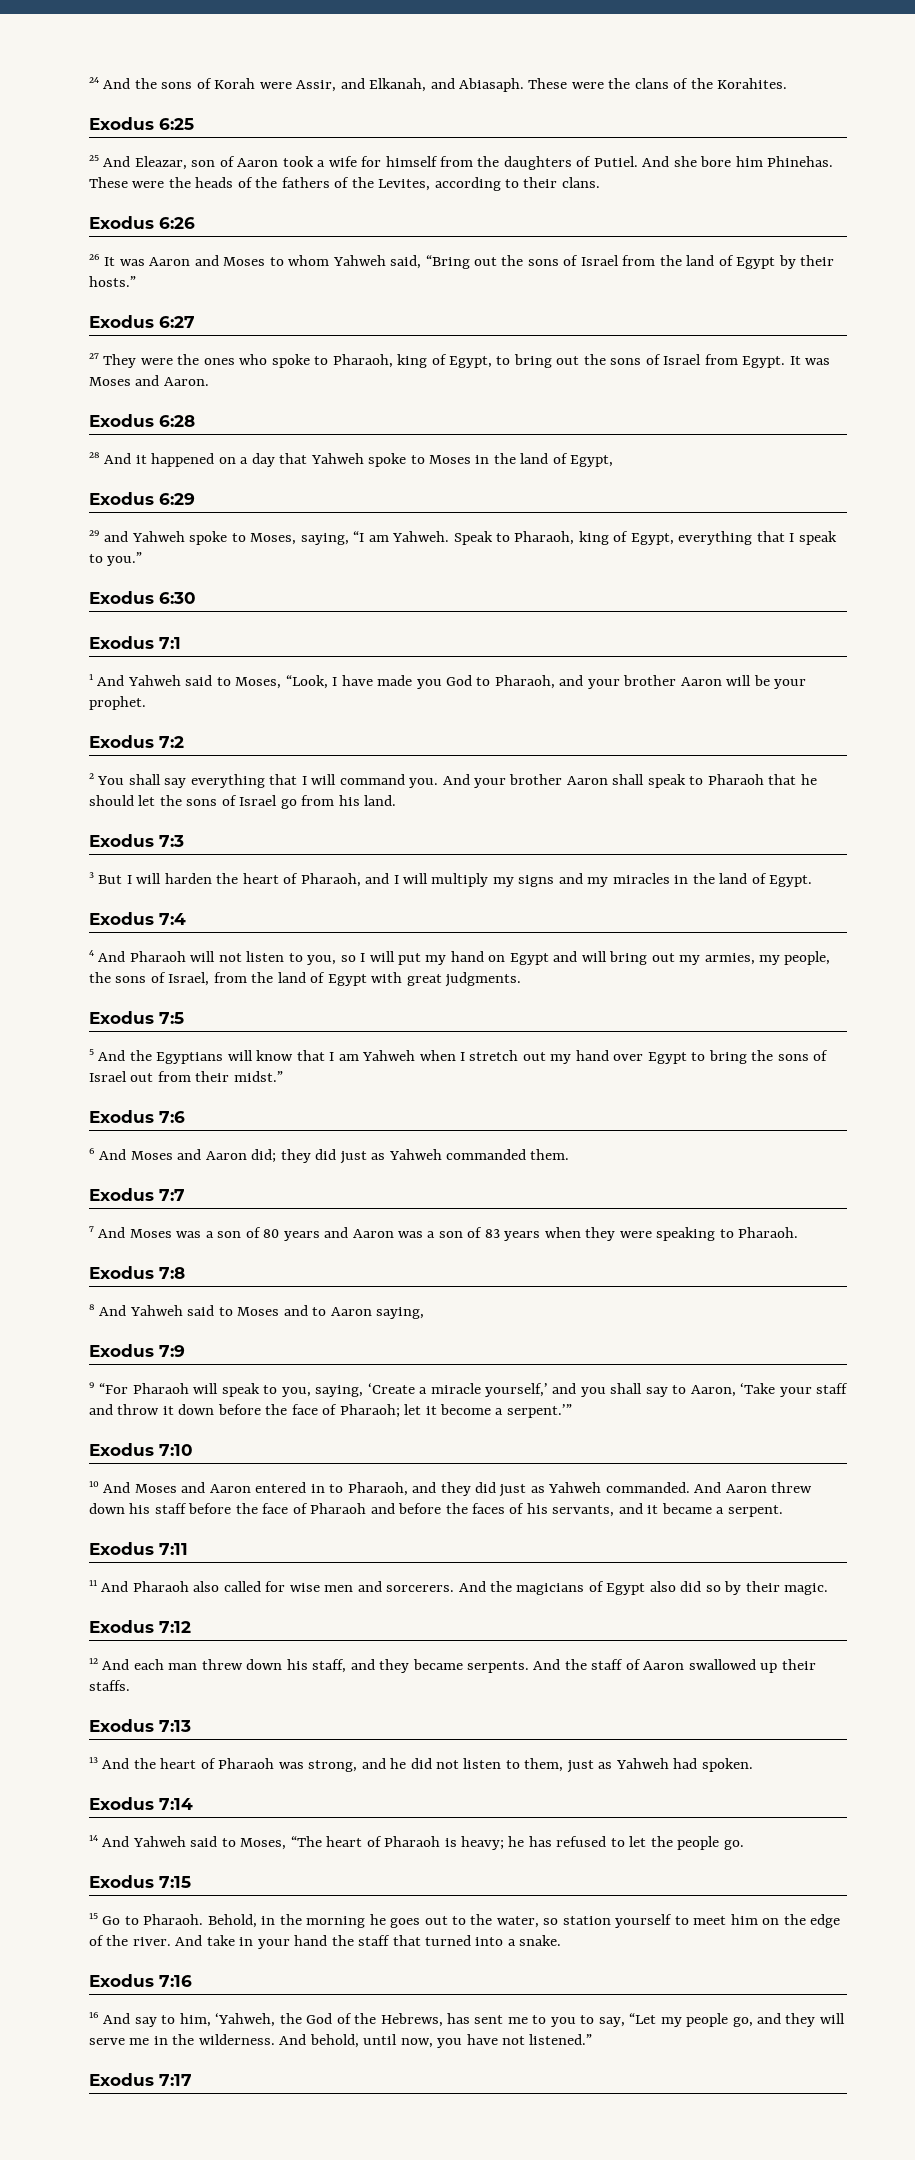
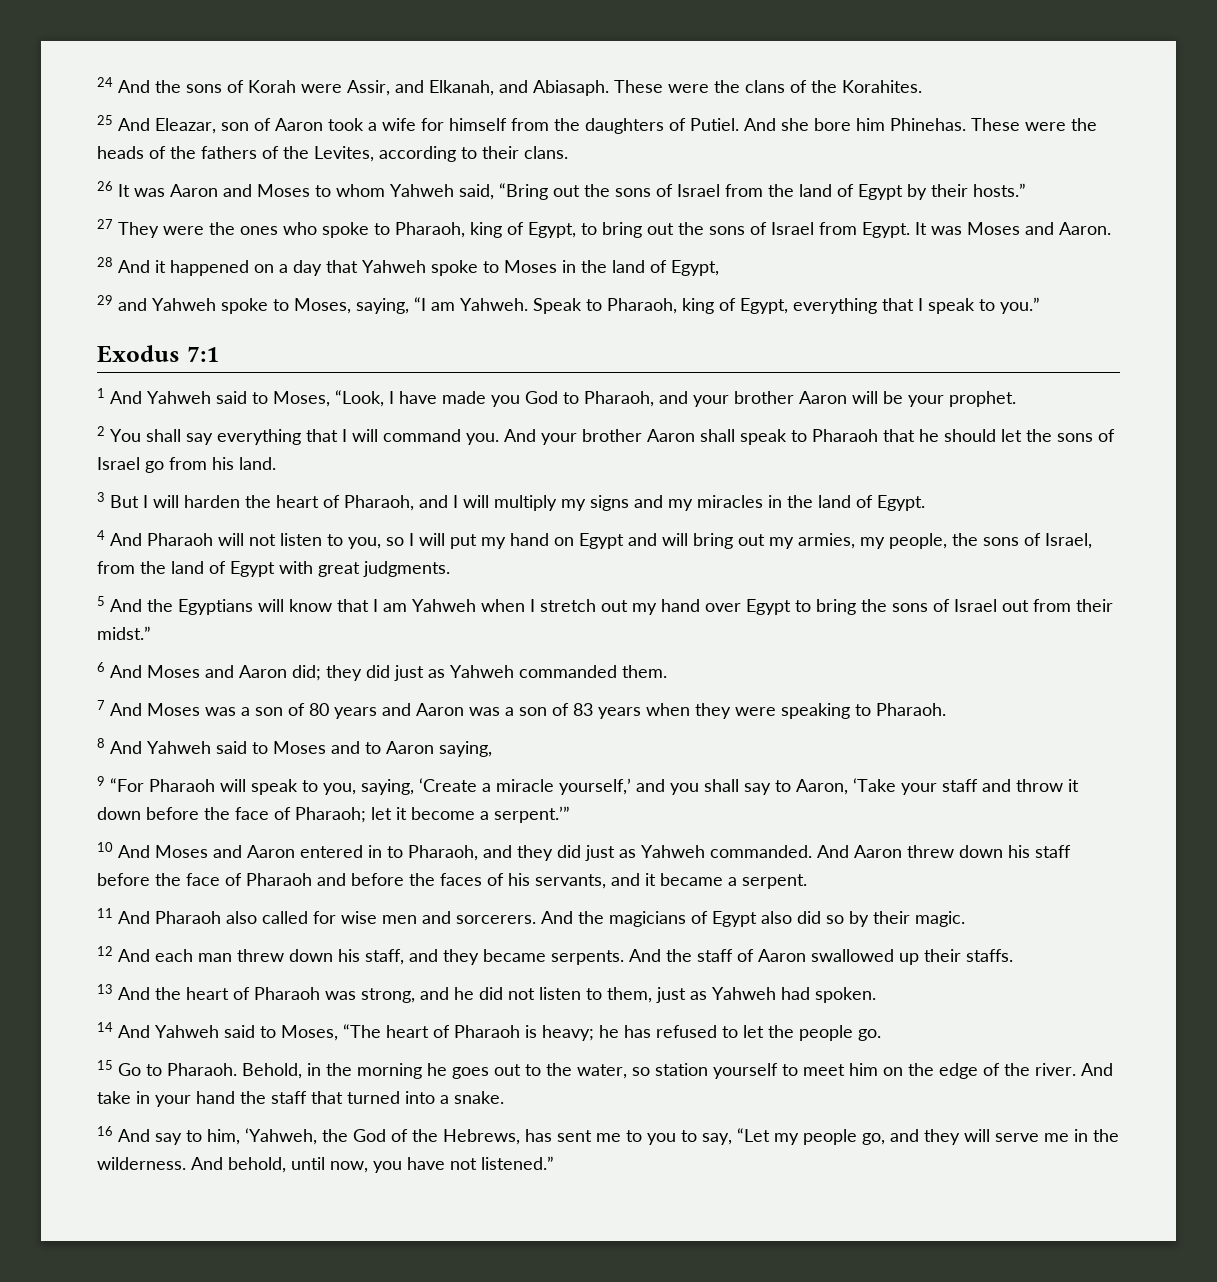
[89,117,194,130] // Exodus 6:25 -> (922, 86) none
[89,216,195,229] // Exodus 6:26 -> (568, 152) none
[89,315,195,328] // Exodus 6:27 -> (1026, 190) none
[89,414,195,427] // Exodus 6:28 -> (1111, 228) none
[89,492,195,505] // Exodus 6:29 -> (719, 268) none
[89,591,196,604] // Exodus 6:30 -> (1040, 305) none
[89,735,184,748] // Exodus 7:2 -> (1016, 399) none
[89,834,184,847] // Exodus 7:3 -> (276, 463) none
[89,912,186,925] // Exodus 7:4 -> (925, 503) none
[89,1011,184,1024] // Exodus 7:5 -> (450, 569) none
[89,1110,185,1123] // Exodus 7:6 -> (151, 633) none
[89,1188,185,1201] // Exodus 7:7 -> (667, 671) none
[89,1266,185,1279] // Exodus 7:8 -> (946, 709) none
[89,1344,185,1357] // Exodus 7:9 -> (492, 749) none
[89,1443,193,1456] // Exodus 7:10 -> (570, 814) none
[89,1542,188,1555] // Exodus 7:11 -> (807, 881) none
[89,1620,191,1633] // Exodus 7:12 -> (965, 919) none
[89,1719,191,1732] // Exodus 7:13 -> (1013, 955) none
[89,1797,193,1810] // Exodus 7:14 -> (876, 995) none
[89,1875,191,1888] // Exodus 7:15 -> (881, 1035) none
[89,1974,192,1987] // Exodus 7:16 -> (504, 1097) none
[89,2073,192,2086] // Exodus 7:17 -> (554, 1163) none

